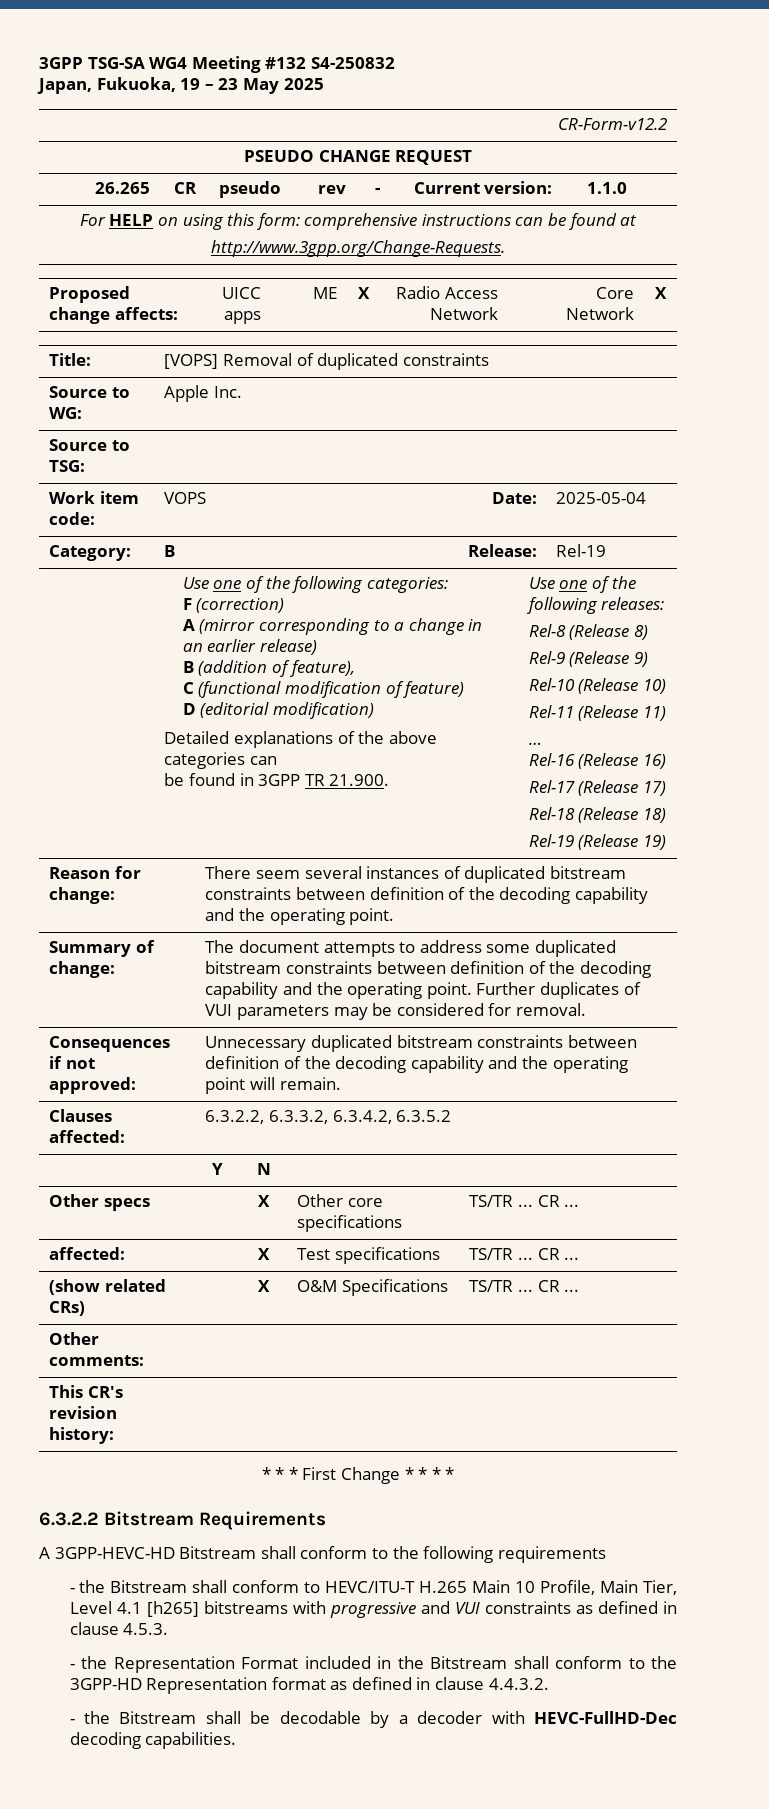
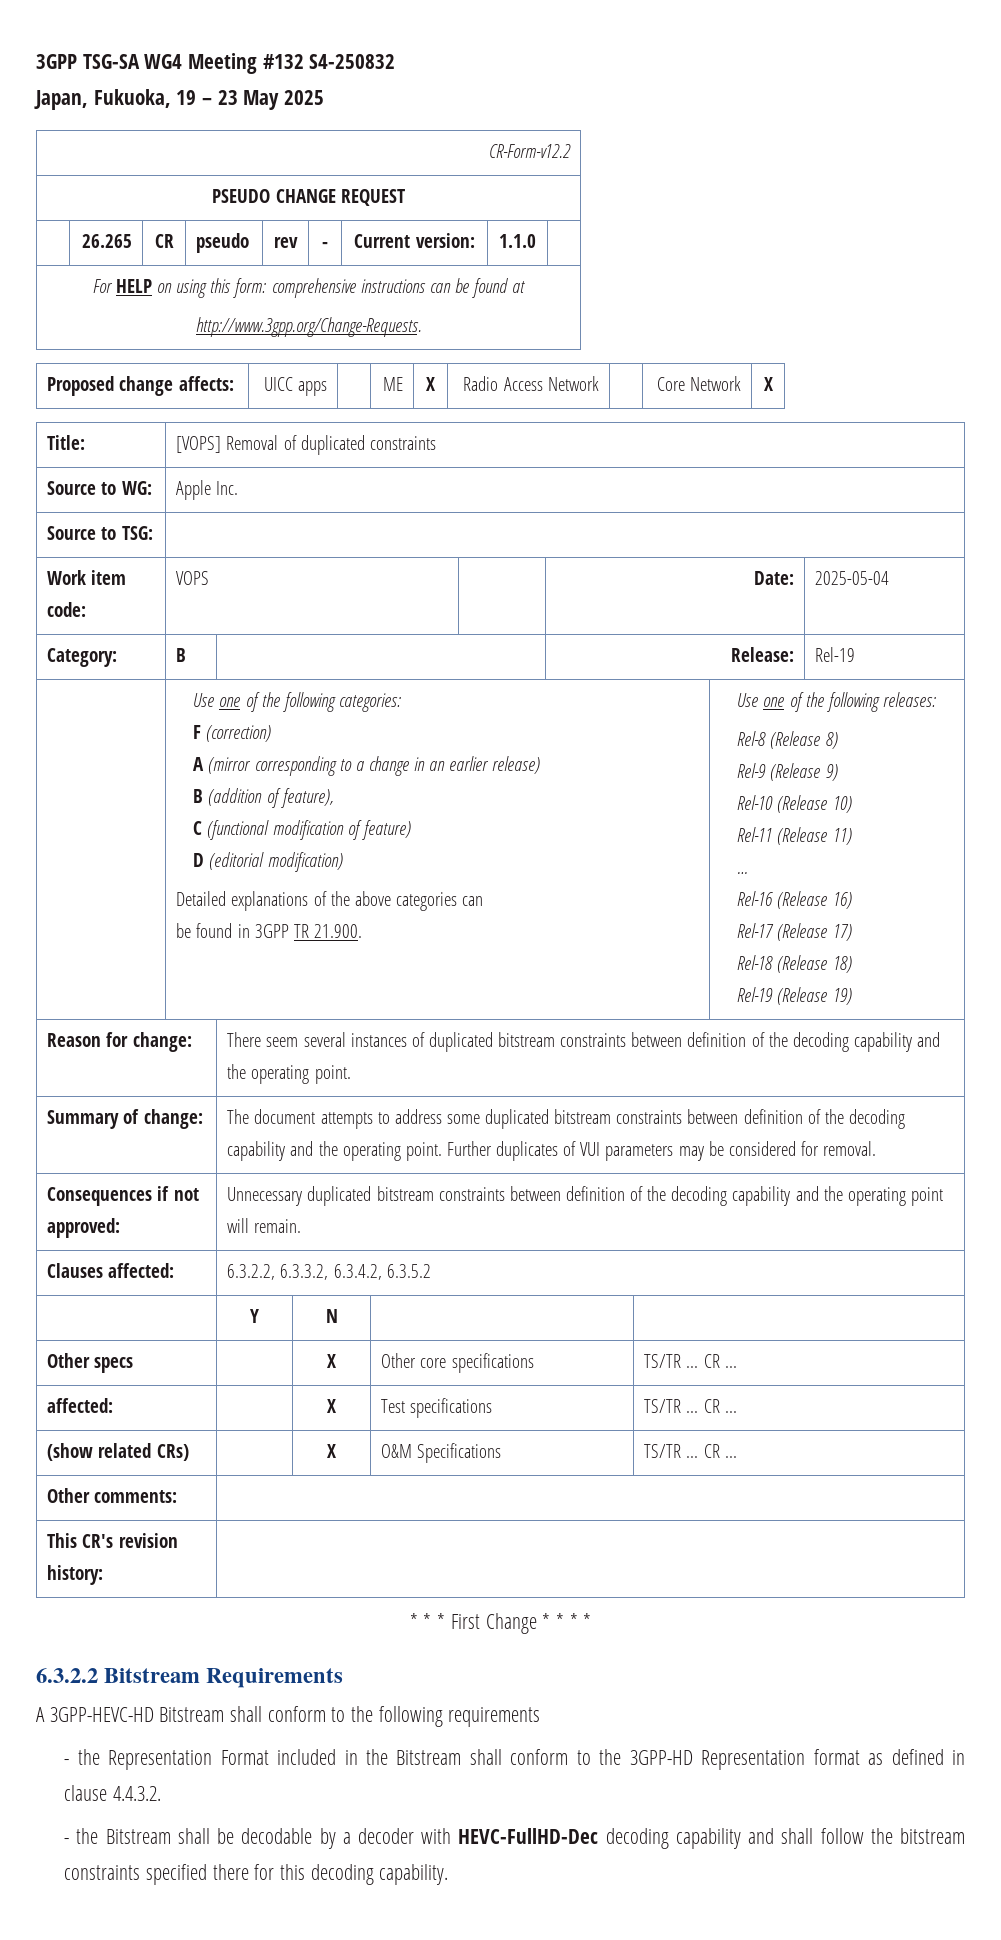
[69,1580,677,1595] [69,1601,678,1618] [69,1622,169,1635] // - the Bitstream shall conform to HEVC/ITU-T H.265 Main 10 Profile, Main Tier, Level 4.1 [h265] bitstreams with progressive and VUI constraints as defined in clause 4.5.3. -> (541, 1717) none
[145,1732,237,1749] capabilities. -> [675,1828,966,1849] [64,1864,449,1885] capability and shall follow the bitstream constraints specified there for this decoding capability.

